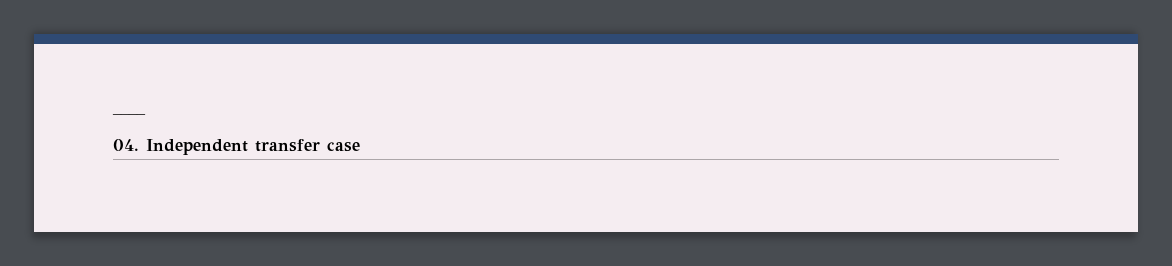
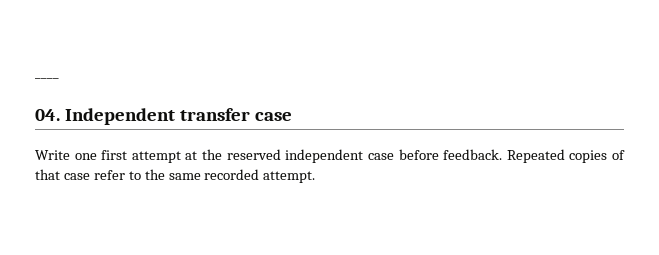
(360, 147) none -> [35,149,626,163] [35,169,316,183] // Write one first attempt at the reserved independent case before feedback. Repeated copies of that case refer to the same recorded attempt.

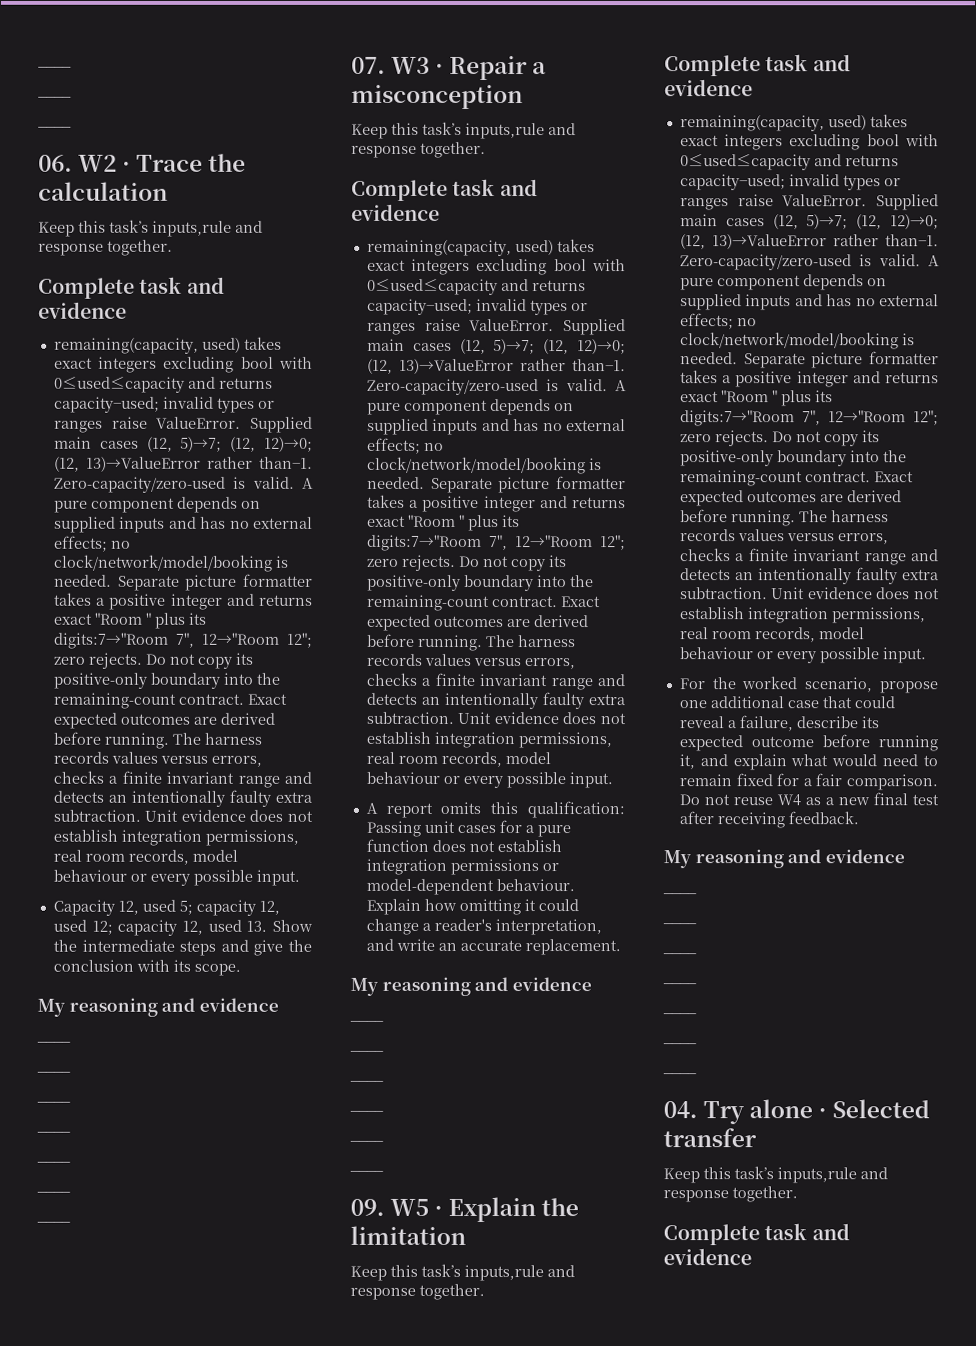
[35,77,59,79] [35,108,292,125] [35,149,626,163] [35,169,316,183] ____ // 04. Independent transfer case // Write one first attempt at the reserved independent case before feedback. Repeated copies of that case refer to the same recorded attempt. -> [37,66,72,68] [37,96,72,98] [37,126,72,128] [38,153,247,172] [38,181,168,201] [38,219,263,237] [38,239,173,256] [38,276,225,299] [38,301,127,319] [53,336,282,354] [53,356,313,373] [53,376,273,393] [53,396,275,413] [53,416,313,433] [53,436,313,452] [53,456,313,472] [53,476,314,493] [53,496,261,513] [53,516,313,533] [53,535,131,552] [53,554,289,572] [53,573,313,591] [53,592,313,610] [53,612,207,629] [53,632,313,649] [53,652,254,669] [52,672,281,689] [52,692,287,709] [52,712,275,729] [52,731,262,749] [52,751,262,767] [52,770,312,788] [52,789,312,807] [52,809,313,822] [52,829,299,846] [52,849,238,865] [52,869,300,886] [52,899,280,916] [52,919,314,936] [52,939,313,956] [52,959,241,976] [37,997,279,1017] [36,1041,71,1043] [36,1071,71,1073] [36,1101,71,1103] [36,1131,71,1133] [36,1161,71,1163] [36,1191,71,1193] [36,1221,71,1223] [351,55,548,81] [351,84,523,110] [351,121,576,140] [351,141,486,158] [351,178,538,201] [351,203,440,221] [366,239,595,257] [366,258,626,276] [366,278,586,296] [366,298,588,316] [366,318,626,336] [366,338,626,355] [366,358,626,375] [366,378,627,396] [366,399,574,416] [366,418,626,435] [366,437,444,454] [366,456,602,475] [366,476,626,494] [366,494,626,513] [366,514,520,532] [366,534,626,551] [366,554,567,572] [366,574,594,592] [366,594,601,612] [366,614,589,631] [366,633,576,651] [366,653,576,670] [365,672,625,691] [365,692,625,710] [365,711,626,725] [365,731,612,749] [365,751,551,768] [365,771,613,789] [365,801,625,819] [365,820,571,838] [365,838,562,853] [365,858,559,876] [365,878,575,896] [365,898,579,916] [365,918,602,936] [365,938,621,956] [350,976,592,996] [349,1020,384,1022] [349,1050,384,1052] [349,1080,384,1082] [349,1110,384,1112] [349,1140,384,1142] [349,1170,384,1172] [350,1196,580,1223] [350,1225,466,1245] [350,1263,575,1282] [350,1283,485,1300] [664,54,851,77] [664,79,753,97] [679,114,908,132] [679,134,939,151] [679,154,899,171] [679,174,901,191] [679,194,939,211] [679,214,939,230] [679,234,939,250] [679,254,940,271] [679,274,887,291] [679,294,939,311] [679,313,757,330] [679,332,915,350] [679,351,939,369] [679,370,939,388] [679,390,833,407] [679,410,939,427] [679,430,880,447] [679,450,907,467] [679,470,914,487] [679,490,902,507] [679,509,889,527] [679,529,889,545] [679,548,939,566] [679,567,939,585] [679,587,940,600] [679,607,926,624] [679,627,865,643] [679,647,927,664] [678,676,938,694] [678,696,895,709] [678,715,879,732] [678,734,938,752] [678,754,938,771] [678,773,938,791] [678,792,939,807] [678,811,859,829] [663,849,905,869] [662,893,697,895] [662,923,697,925] [662,953,697,955] [662,983,697,985] [662,1013,697,1015] [662,1043,697,1045] [662,1073,697,1075] [663,1099,931,1125] [663,1128,757,1148] [663,1166,888,1184] [663,1186,798,1203] [663,1223,850,1246] [663,1248,752,1266] ____ // ____ // ____ // 06. W2 · Trace the calculation // Keep this task’s inputs,rule and response together. // Complete task and evidence // remaining(capacity, used) takes exact integers excluding bool with 0≤used≤capacity and returns capacity−used; invalid types or ranges raise ValueError. Supplied main cases (12, 5)→7; (12, 12)→0; (12, 13)→ValueError rather than−1. Zero-capacity/zero-used is valid. A pure component depends on supplied inputs and has no external effects; no clock/network/model/booking is needed. Separate picture formatter takes a positive integer and returns exact "Room " plus its digits:7→"Room 7", 12→"Room 12"; zero rejects. Do not copy its positive-only boundary into the remaining-count contract. Exact expected outcomes are derived before running. The harness records values versus errors, checks a finite invariant range and detects an intentionally faulty extra subtraction. Unit evidence does not establish integration permissions, real room records, model behaviour or every possible input. // Capacity 12, used 5; capacity 12, used 12; capacity 12, used 13. Show the intermediate steps and give the conclusion with its scope. // My reasoning and evidence // ____ // ____ // ____ // ____ // ____ // ____ // ____ // 07. W3 · Repair a misconception // Keep this task’s inputs,rule and response together. // Complete task and evidence // remaining(capacity, used) takes exact integers excluding bool with 0≤used≤capacity and returns capacity−used; invalid types or ranges raise ValueError. Supplied main cases (12, 5)→7; (12, 12)→0; (12, 13)→ValueError rather than−1. Zero-capacity/zero-used is valid. A pure component depends on supplied inputs and has no external effects; no clock/network/model/booking is needed. Separate picture formatter takes a positive integer and returns exact "Room " plus its digits:7→"Room 7", 12→"Room 12"; zero rejects. Do not copy its positive-only boundary into the remaining-count contract. Exact expected outcomes are derived before running. The harness records values versus errors, checks a finite invariant range and detects an intentionally faulty extra subtraction. Unit evidence does not establish integration permissions, real room records, model behaviour or every possible input. // A report omits this qualification: Passing unit cases for a pure function does not establish integration permissions or model-dependent behaviour. Explain how omitting it could change a reader's interpretation, and write an accurate replacement. // My reasoning and evidence // ____ // ____ // ____ // ____ // ____ // ____ // 09. W5 · Explain the limitation // Keep this task’s inputs,rule and response together. // Complete task and evidence // remaining(capacity, used) takes exact integers excluding bool with 0≤used≤capacity and returns capacity−used; invalid types or ranges raise ValueError. Supplied main cases (12, 5)→7; (12, 12)→0; (12, 13)→ValueError rather than−1. Zero-capacity/zero-used is valid. A pure component depends on supplied inputs and has no external effects; no clock/network/model/booking is needed. Separate picture formatter takes a positive integer and returns exact "Room " plus its digits:7→"Room 7", 12→"Room 12"; zero rejects. Do not copy its positive-only boundary into the remaining-count contract. Exact expected outcomes are derived before running. The harness records values versus errors, checks a finite invariant range and detects an intentionally faulty extra subtraction. Unit evidence does not establish integration permissions, real room records, model behaviour or every possible input. // For the worked scenario, propose one additional case that could reveal a failure, describe its expected outcome before running it, and explain what would need to remain fixed for a fair comparison. Do not reuse W4 as a new final test after receiving feedback. // My reasoning and evidence // ____ // ____ // ____ // ____ // ____ // ____ // ____ // 04. Try alone · Selected transfer // Keep this task’s inputs,rule and response together. // Complete task and evidence

